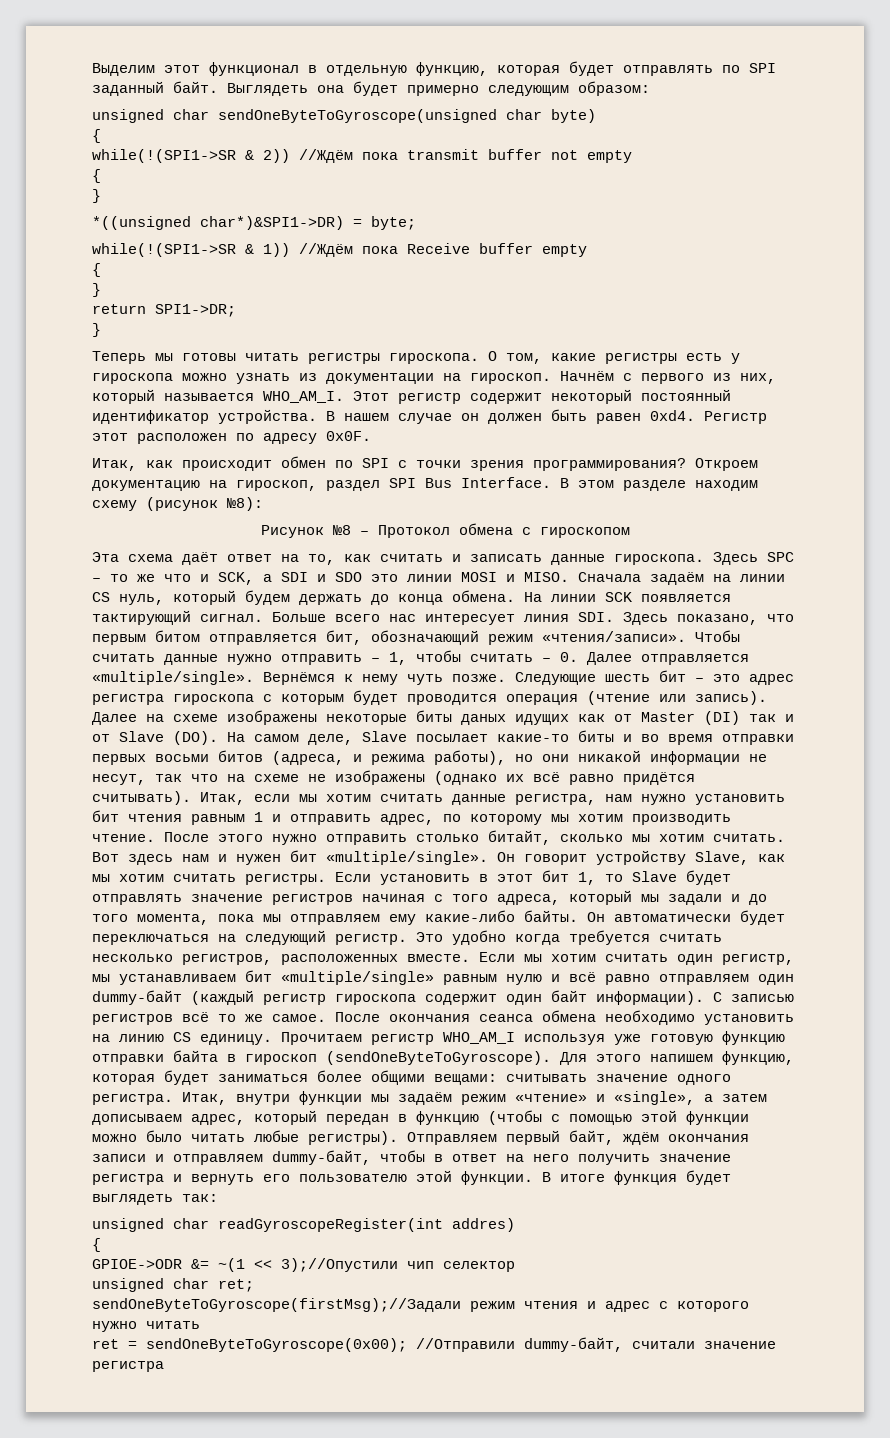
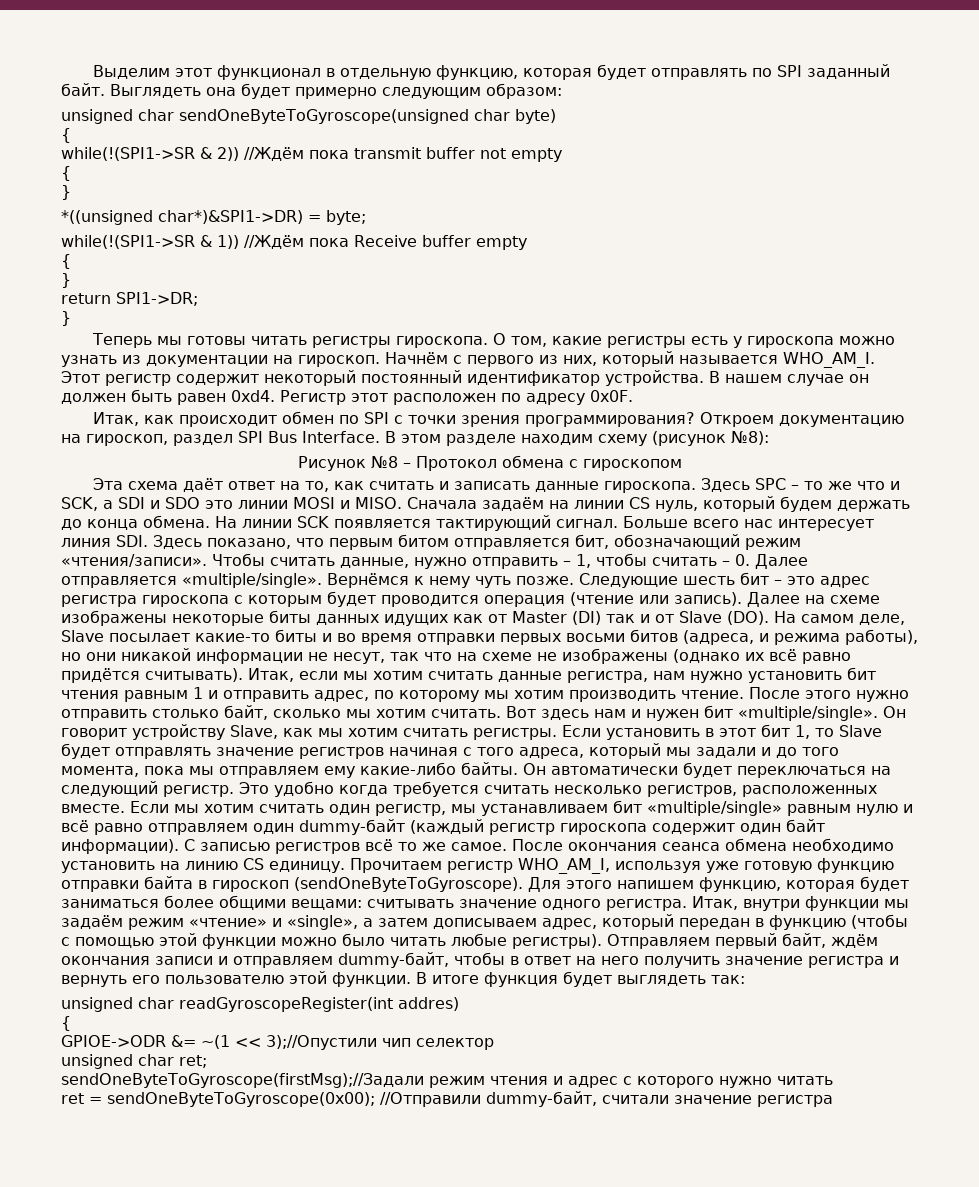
[164,654,218,665] данные -> [340,557,409,568] данные,
[461,714,506,725] даных -> [316,614,379,625] данных
[488,830,551,845] битайт, -> [224,705,268,720] байт,
[443,1032,515,1044] WHO_AM_I -> [518,858,610,874] WHO_AM_I,

